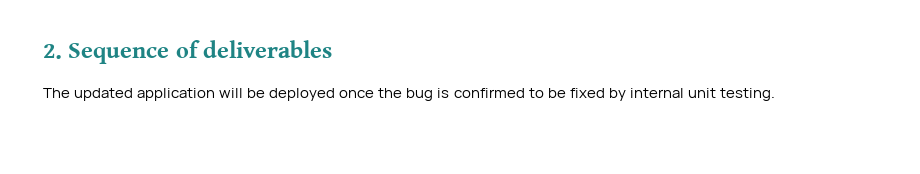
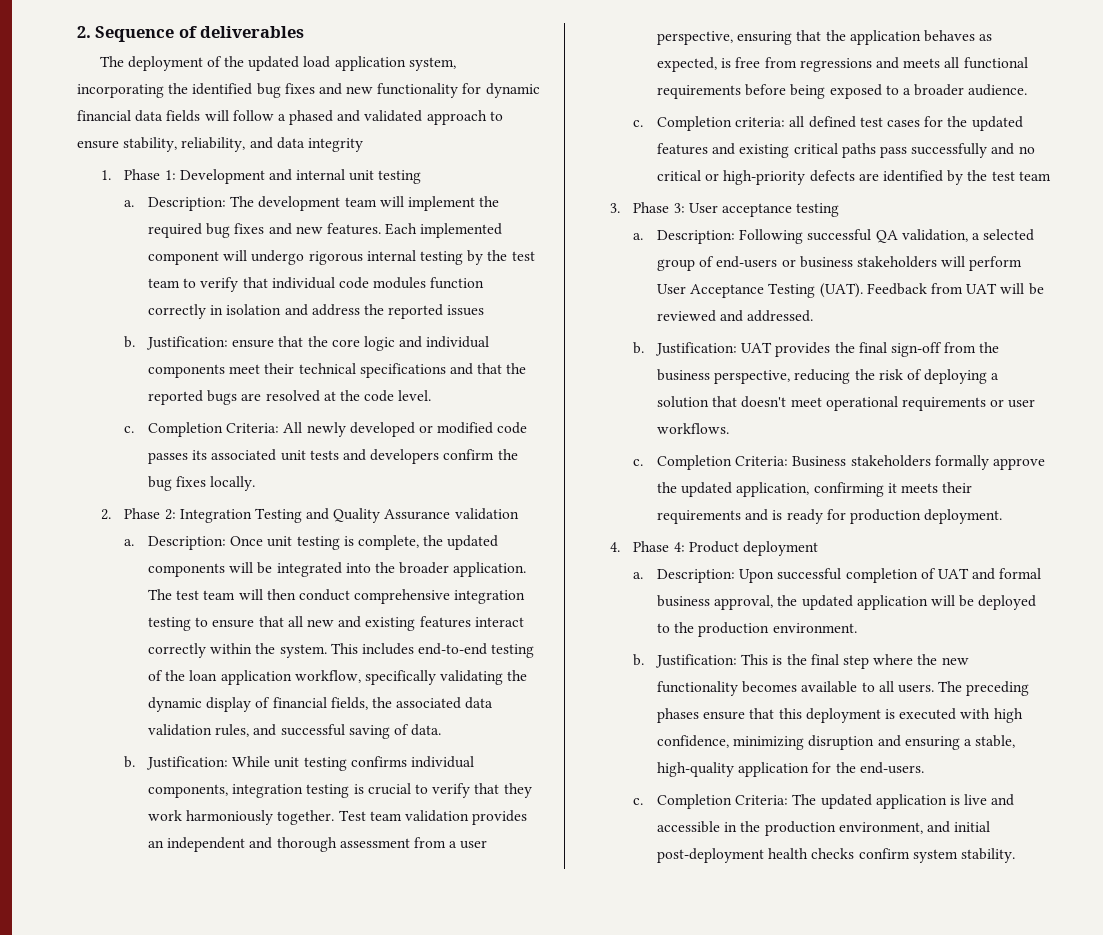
(70, 93) none -> [127,56,456,71] [77,83,540,98] [77,110,503,125] [77,137,363,152] [100,169,422,184] [124,196,500,211] [148,223,503,238] [148,250,535,265] [148,277,485,292] [148,304,485,319] [124,336,490,351] [148,363,527,378] [148,390,432,405] [124,422,528,437] [148,449,518,464] [148,476,256,491] [100,508,519,523] [124,535,499,550] [148,562,527,577] [148,589,526,604] [148,616,524,631] [148,643,535,658] [148,670,528,685] [148,697,494,712] [148,724,442,739] [124,756,474,771] [148,783,532,798] [148,810,528,825] [148,837,488,852] [657,30,993,45] [657,57,1028,72] [657,84,1028,99] [633,116,1023,131] [657,143,1035,158] [657,170,1051,185] [609,202,840,217] [633,229,1035,244] [657,256,1023,271] [657,283,1044,298] [657,310,814,322] [633,342,1000,357] [657,369,1000,384] [657,396,1036,411] [657,423,730,434] [633,455,1045,470] [657,482,973,497] [657,509,1003,524] [609,541,818,556] [633,568,1042,583] [657,595,798,610] deployment of the updated load application system, incorporating the identified bug fixes and new functionality for dynamic financial data fields will follow a phased and validated approach to ensure stability, reliability, and data integrity // 1. Phase 1: Development and internal unit testing // a. Description: The development team will implement the required bug fixes and new features. Each implemented component will undergo rigorous internal testing by the test team to verify that individual code modules function correctly in isolation and address the reported issues // b. Justification: ensure that the core logic and individual components meet their technical specifications and that the reported bugs are resolved at the code level. // c. Completion Criteria: All newly developed or modified code passes its associated unit tests and developers confirm the bug fixes locally. // 2. Phase 2: Integration Testing and Quality Assurance validation // a. Description: Once unit testing is complete, the updated components will be integrated into the broader application. The test team will then conduct comprehensive integration testing to ensure that all new and existing features interact correctly within the system. This includes end-to-end testing of the loan application workflow, specifically validating the dynamic display of financial fields, the associated data validation rules, and successful saving of data. // b. Justification: While unit testing confirms individual components, integration testing is crucial to verify that they work harmoniously together. Test team validation provides an independent and thorough assessment from a user perspective, ensuring that the application behaves as expected, is free from regressions and meets all functional requirements before being exposed to a broader audience. // c. Completion criteria: all defined test cases for the updated features and existing critical paths pass successfully and no critical or high-priority defects are identified by the test team // 3. Phase 3: User acceptance testing // a. Description: Following successful QA validation, a selected group of end-users or business stakeholders will perform User Acceptance Testing (UAT). Feedback from UAT will be reviewed and addressed. // b. Justification: UAT provides the final sign-off from the business perspective, reducing the risk of deploying a solution that doesn't meet operational requirements or user workflows. // c. Completion Criteria: Business stakeholders formally approve the updated application, confirming it meets their requirements and is ready for production deployment. // 4. Phase 4: Product deployment // a. Description: Upon successful completion of UAT and formal business approval, the
[339,88,775,101] once the bug is confirmed to be fixed by internal unit testing. -> [657,622,857,637] [633,654,969,669] [657,681,1030,696] [657,708,1023,723] [657,735,1016,750] [657,762,924,777] [633,794,1015,809] [657,821,991,836] [657,848,1015,863] to the production environment. // b. Justification: This is the final step where the new functionality becomes available to all users. The preceding phases ensure that this deployment is executed with high confidence, minimizing disruption and ensuring a stable, high-quality application for the end-users. // c. Completion Criteria: The updated application is live and accessible in the production environment, and initial post-deployment health checks confirm system stability.

